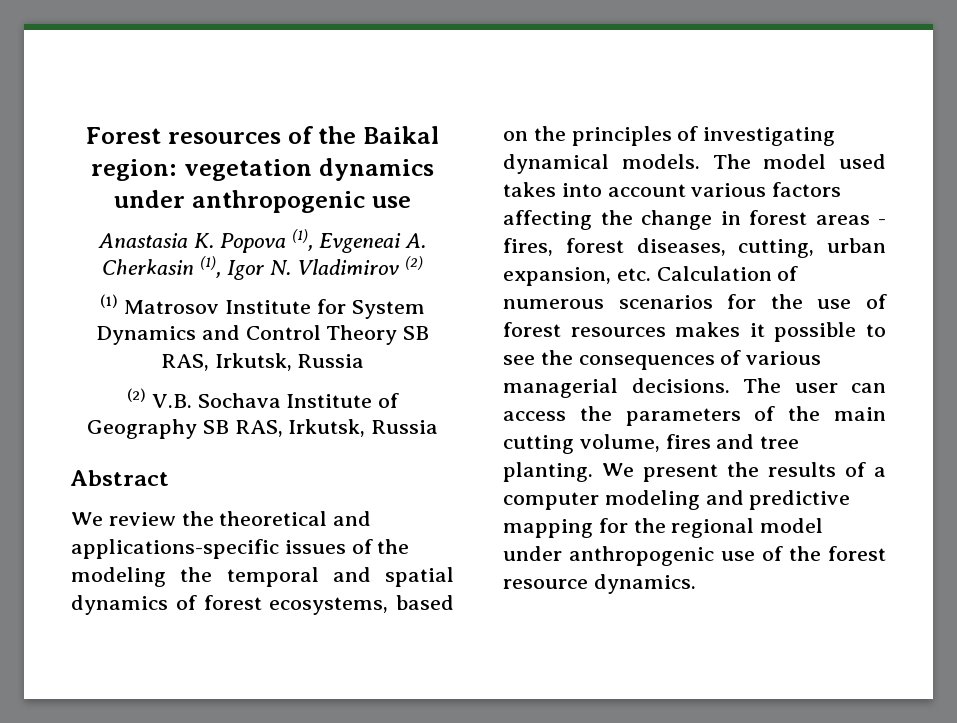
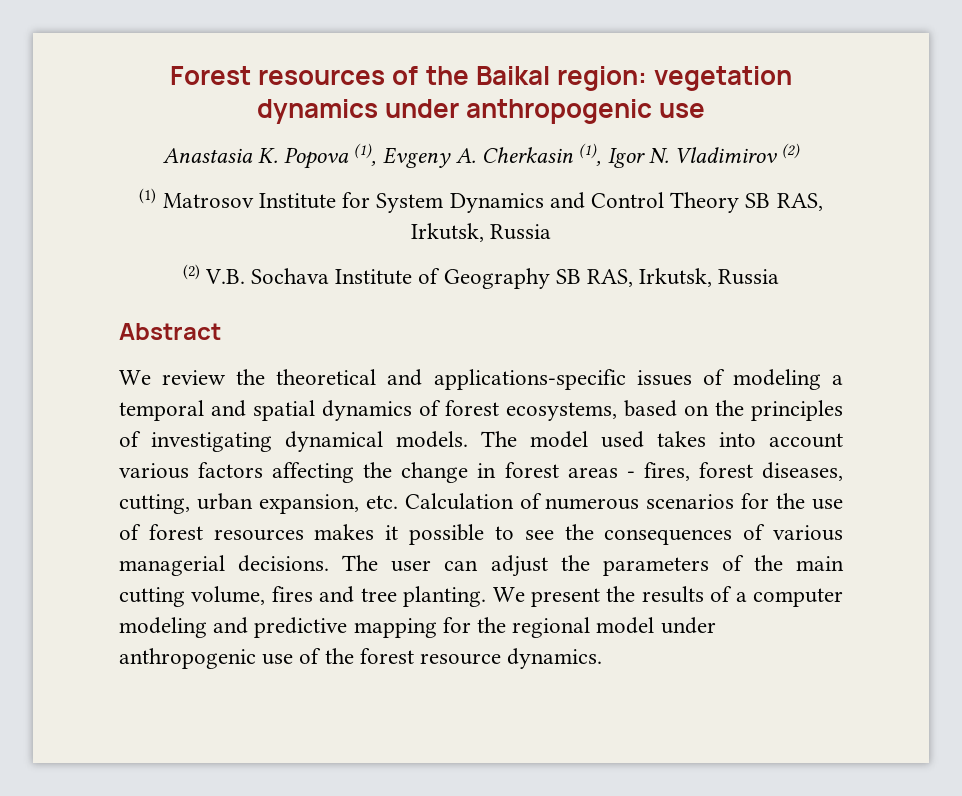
[318,233,401,253] Evgeneai -> [382,147,451,168] Evgeny
[377,539,410,554] [71,567,213,587] the modeling the -> [732,369,843,390] modeling a
[503,411,566,421] access -> [490,555,548,577] adjust

